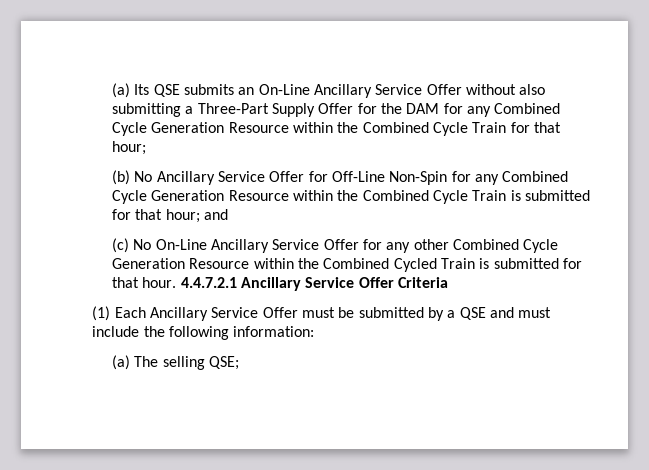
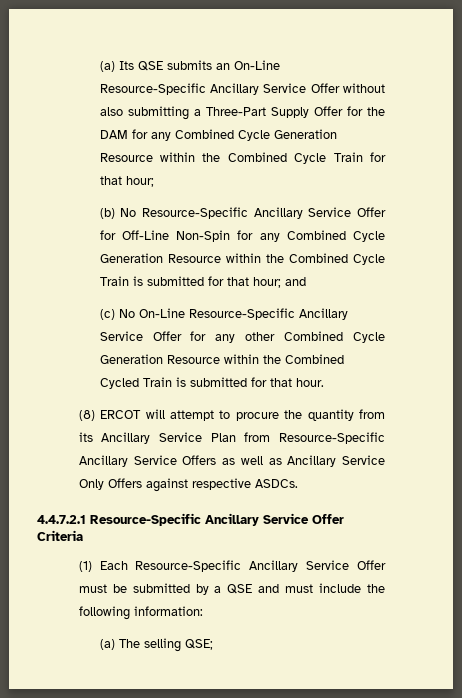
(310, 89) none -> [99,83,206,95] Resource-Specific
(153, 176) none -> [142,207,249,219] Resource-Specific
(207, 244) none -> [188,308,295,320] Resource-Specific
[180,277,237,288] 4.4.7.2.1 -> [78,409,385,421] [78,432,385,444] [78,455,385,467] [78,478,298,492] [37,513,201,526] // (8) ERCOT will attempt to procure the quantity from its Ancillary Service Plan from Resource-Specific Ancillary Service Offers as well as Ancillary Service Only Offers against respective ASDCs. // 4.4.7.2.1 Resource-Specific
(146, 312) none -> [135,560,242,572] Resource-Specific

